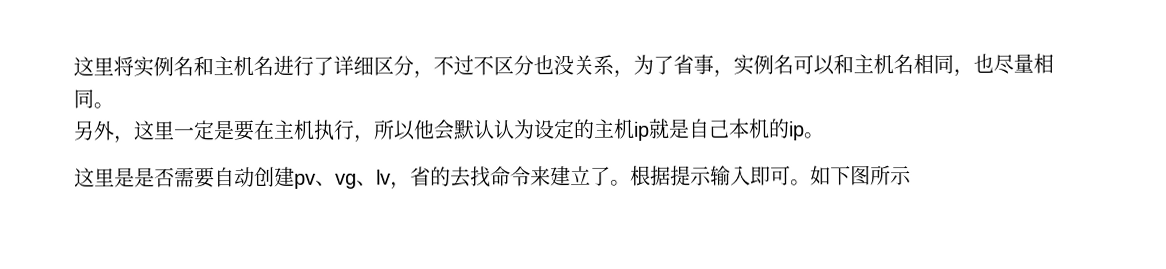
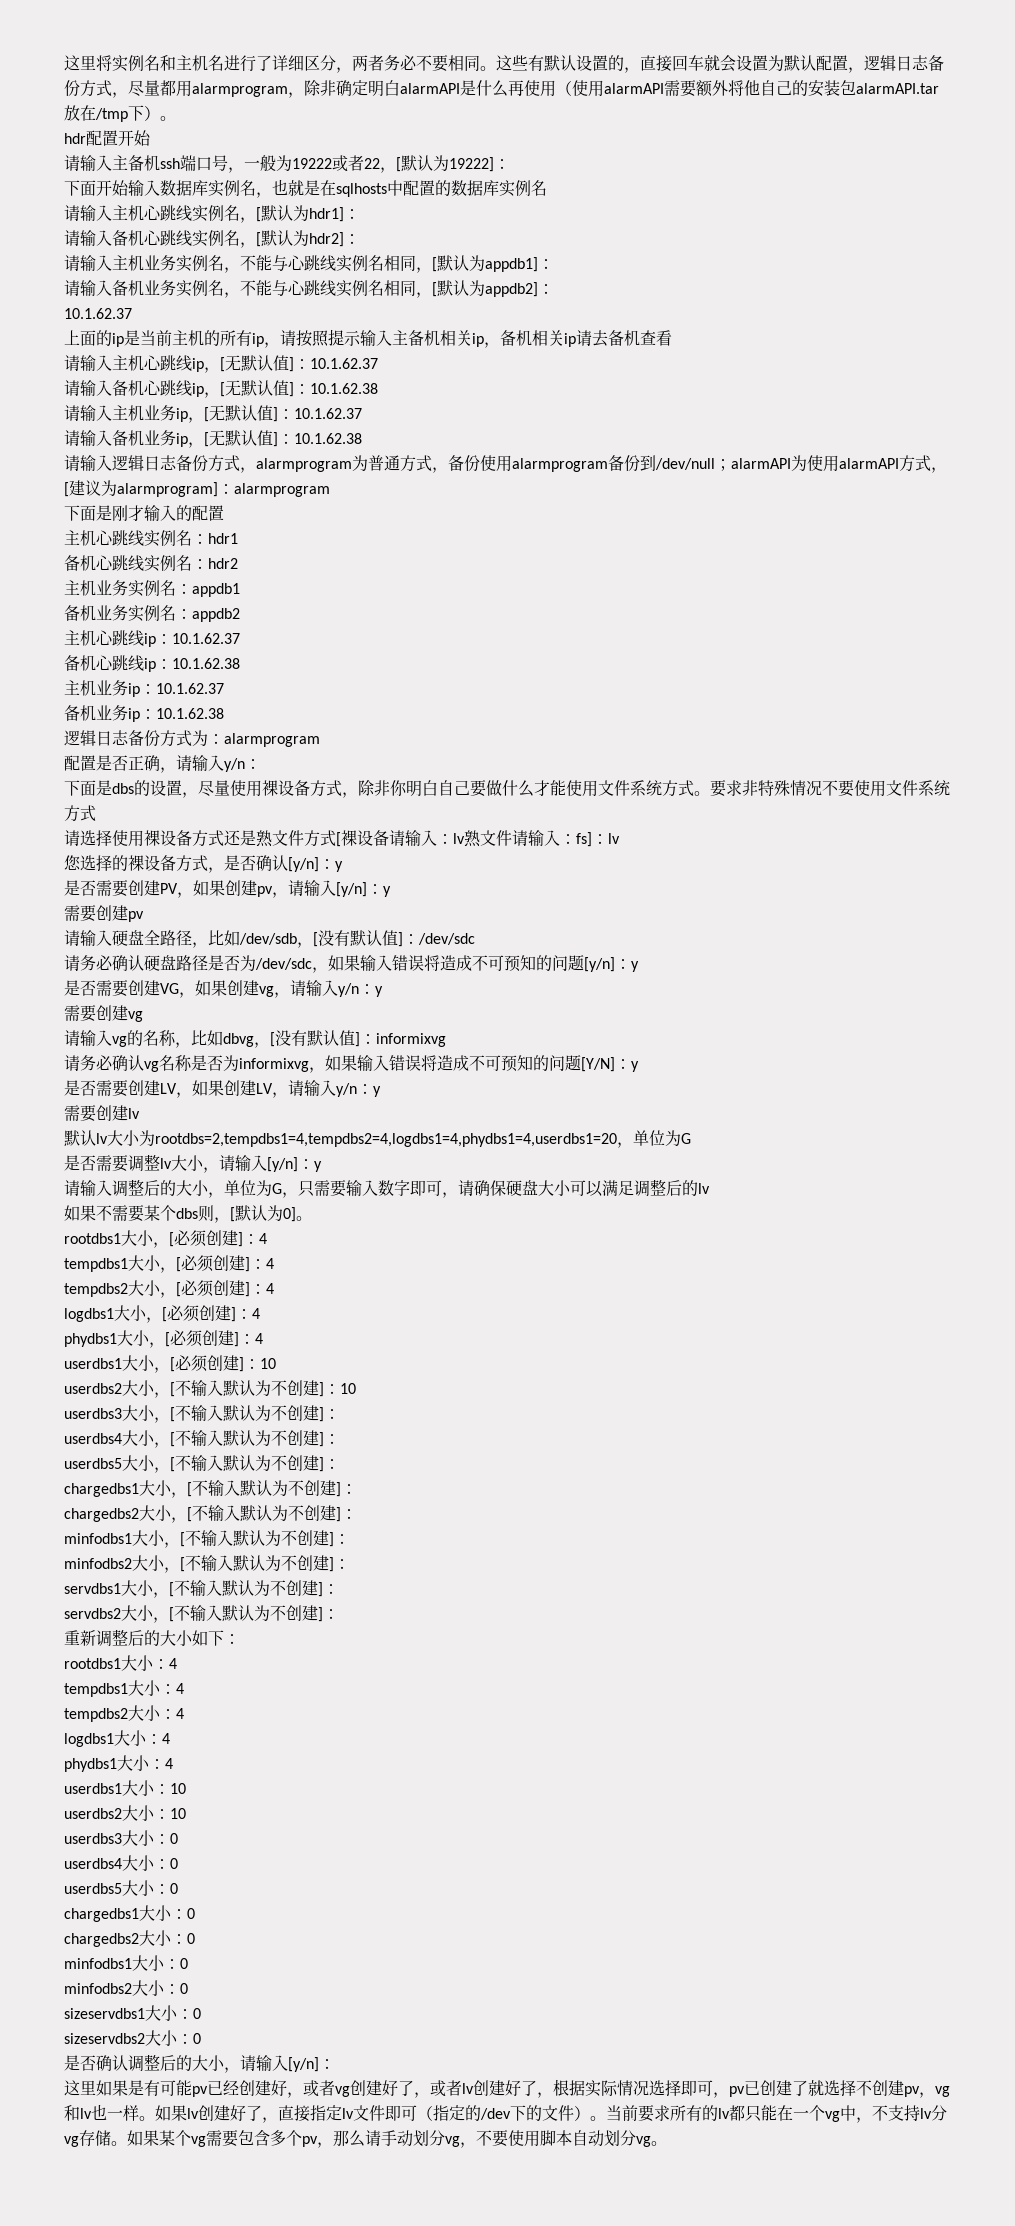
[433,53,1054,78] [73,89,114,109] [73,118,825,144] [74,165,912,190] 不过不区分也没关系，为了省事，实例名可以和主机名相同，也尽量相同。 // 另外，这里一定是要在主机执行，所以他会默认认为设定的主机ip就是自己本机的ip。 // 这里是是否需要自动创建pv、vg、lv，省的去找命令来建立了。根据提示输入即可。如下图所示 -> [352,55,944,73] [64,80,939,98] [64,105,176,122] [64,130,151,146] [64,155,510,173] [64,179,547,198] [64,205,360,223] [64,230,360,248] [64,255,554,273] [64,280,554,298] [64,308,132,319] [64,329,672,348] [64,355,378,373] [64,380,378,398] [64,405,362,423] [64,430,362,448] [64,455,947,473] [64,480,330,497] [64,505,224,521] [64,530,238,547] [64,555,238,572] [64,580,240,597] [64,605,240,622] [64,630,240,647] [64,655,240,672] [64,680,224,697] [64,705,224,722] [64,730,320,747] [64,755,261,773] [64,780,950,798] [64,805,96,822] [64,830,620,847] [64,855,343,873] [64,880,391,898] [64,905,144,922] [64,930,475,948] [64,955,639,973] [64,980,383,998] [64,1005,143,1022] [64,1030,446,1048] [64,1055,639,1073] [64,1080,381,1098] [64,1105,140,1122] [64,1130,691,1148] [64,1154,322,1173] [64,1179,710,1198] [64,1205,312,1223] [64,1230,267,1248] [64,1255,274,1273] [64,1280,274,1298] [64,1305,260,1323] [64,1330,263,1348] [64,1355,276,1373] [64,1380,356,1398] [64,1405,340,1423] [64,1430,340,1448] [64,1455,340,1473] [64,1480,357,1498] [64,1505,357,1523] [64,1530,350,1548] [64,1555,350,1573] [64,1580,339,1598] [64,1605,339,1623] [64,1629,240,1647] [64,1655,177,1671] [64,1680,184,1697] [64,1705,184,1722] [64,1730,170,1747] [64,1755,173,1772] [64,1780,186,1796] [64,1805,186,1821] [64,1830,178,1846] [64,1855,178,1871] [64,1880,178,1896] [64,1905,195,1922] [64,1930,195,1947] [64,1955,188,1971] [64,1980,188,1996] [64,2005,201,2021] [64,2030,201,2046] [64,2054,335,2073] [64,2079,950,2098] [64,2104,947,2123] [64,2130,667,2148] 两者务必不要相同。这些有默认设置的，直接回车就会设置为默认配置，逻辑日志备份方式，尽量都用alarmprogram，除非确定明白alarmAPI是什么再使用（使用alarmAPI需要额外将他自己的安装包alarmAPI.tar放在/tmp下）。 // hdr配置开始 // 请输入主备机ssh端口号，一般为19222或者22，[默认为19222]： // 下面开始输入数据库实例名，也就是在sqlhosts中配置的数据库实例名 // 请输入主机心跳线实例名，[默认为hdr1]： // 请输入备机心跳线实例名，[默认为hdr2]： // 请输入主机业务实例名，不能与心跳线实例名相同，[默认为appdb1]： // 请输入备机业务实例名，不能与心跳线实例名相同，[默认为appdb2]： // 10.1.62.37 // 上面的ip是当前主机的所有ip，请按照提示输入主备机相关ip，备机相关ip请去备机查看 // 请输入主机心跳线ip，[无默认值]：10.1.62.37 // 请输入备机心跳线ip，[无默认值]：10.1.62.38 // 请输入主机业务ip，[无默认值]：10.1.62.37 // 请输入备机业务ip，[无默认值]：10.1.62.38 // 请输入逻辑日志备份方式，alarmprogram为普通方式，备份使用alarmprogram备份到/dev/null；alarmAPI为使用alarmAPI方式，[建议为alarmprogram]：alarmprogram // 下面是刚才输入的配置 // 主机心跳线实例名：hdr1 // 备机心跳线实例名：hdr2 // 主机业务实例名：appdb1 // 备机业务实例名：appdb2 // 主机心跳线ip：10.1.62.37 // 备机心跳线ip：10.1.62.38 // 主机业务ip：10.1.62.37 // 备机业务ip：10.1.62.38 // 逻辑日志备份方式为：alarmprogram // 配置是否正确，请输入y/n： // 下面是dbs的设置，尽量使用裸设备方式，除非你明白自己要做什么才能使用文件系统方式。要求非特殊情况不要使用文件系统方式 // 请选择使用裸设备方式还是熟文件方式[裸设备请输入：lv熟文件请输入：fs]：lv // 您选择的裸设备方式，是否确认[y/n]：y // 是否需要创建PV，如果创建pv，请输入[y/n]：y // 需要创建pv // 请输入硬盘全路径，比如/dev/sdb，[没有默认值]：/dev/sdc // 请务必确认硬盘路径是否为/dev/sdc，如果输入错误将造成不可预知的问题[y/n]：y // 是否需要创建VG，如果创建vg，请输入y/n：y // 需要创建vg // 请输入vg的名称，比如dbvg，[没有默认值]：informixvg // 请务必确认vg名称是否为informixvg，如果输入错误将造成不可预知的问题[Y/N]：y // 是否需要创建LV，如果创建LV，请输入y/n：y // 需要创建lv // 默认lv大小为rootdbs=2,tempdbs1=4,tempdbs2=4,logdbs1=4,phydbs1=4,userdbs1=20，单位为G // 是否需要调整lv大小，请输入[y/n]：y // 请输入调整后的大小，单位为G，只需要输入数字即可，请确保硬盘大小可以满足调整后的lv // 如果不需要某个dbs则，[默认为0]。 // rootdbs1大小，[必须创建]：4 // tempdbs1大小，[必须创建]：4 // tempdbs2大小，[必须创建]：4 // logdbs1大小，[必须创建]：4 // phydbs1大小，[必须创建]：4 // userdbs1大小，[必须创建]：10 // userdbs2大小，[不输入默认为不创建]：10 // userdbs3大小，[不输入默认为不创建]： // userdbs4大小，[不输入默认为不创建]： // userdbs5大小，[不输入默认为不创建]： // chargedbs1大小，[不输入默认为不创建]： // chargedbs2大小，[不输入默认为不创建]： // minfodbs1大小，[不输入默认为不创建]： // minfodbs2大小，[不输入默认为不创建]： // servdbs1大小，[不输入默认为不创建]： // servdbs2大小，[不输入默认为不创建]： // 重新调整后的大小如下： // rootdbs1大小：4 // tempdbs1大小：4 // tempdbs2大小：4 // logdbs1大小：4 // phydbs1大小：4 // userdbs1大小：10 // userdbs2大小：10 // userdbs3大小：0 // userdbs4大小：0 // userdbs5大小：0 // chargedbs1大小：0 // chargedbs2大小：0 // minfodbs1大小：0 // minfodbs2大小：0 // sizeservdbs1大小：0 // sizeservdbs2大小：0 // 是否确认调整后的大小，请输入[y/n]： // 这里如果是有可能pv已经创建好，或者vg创建好了，或者lv创建好了，根据实际情况选择即可，pv已创建了就选择不创建pv，vg和lv也一样。如果lv创建好了，直接指定lv文件即可（指定的/dev下的文件）。当前要求所有的lv都只能在一个vg中，不支持lv分vg存储。如果某个vg需要包含多个pv，那么请手动划分vg，不要使用脚本自动划分vg。

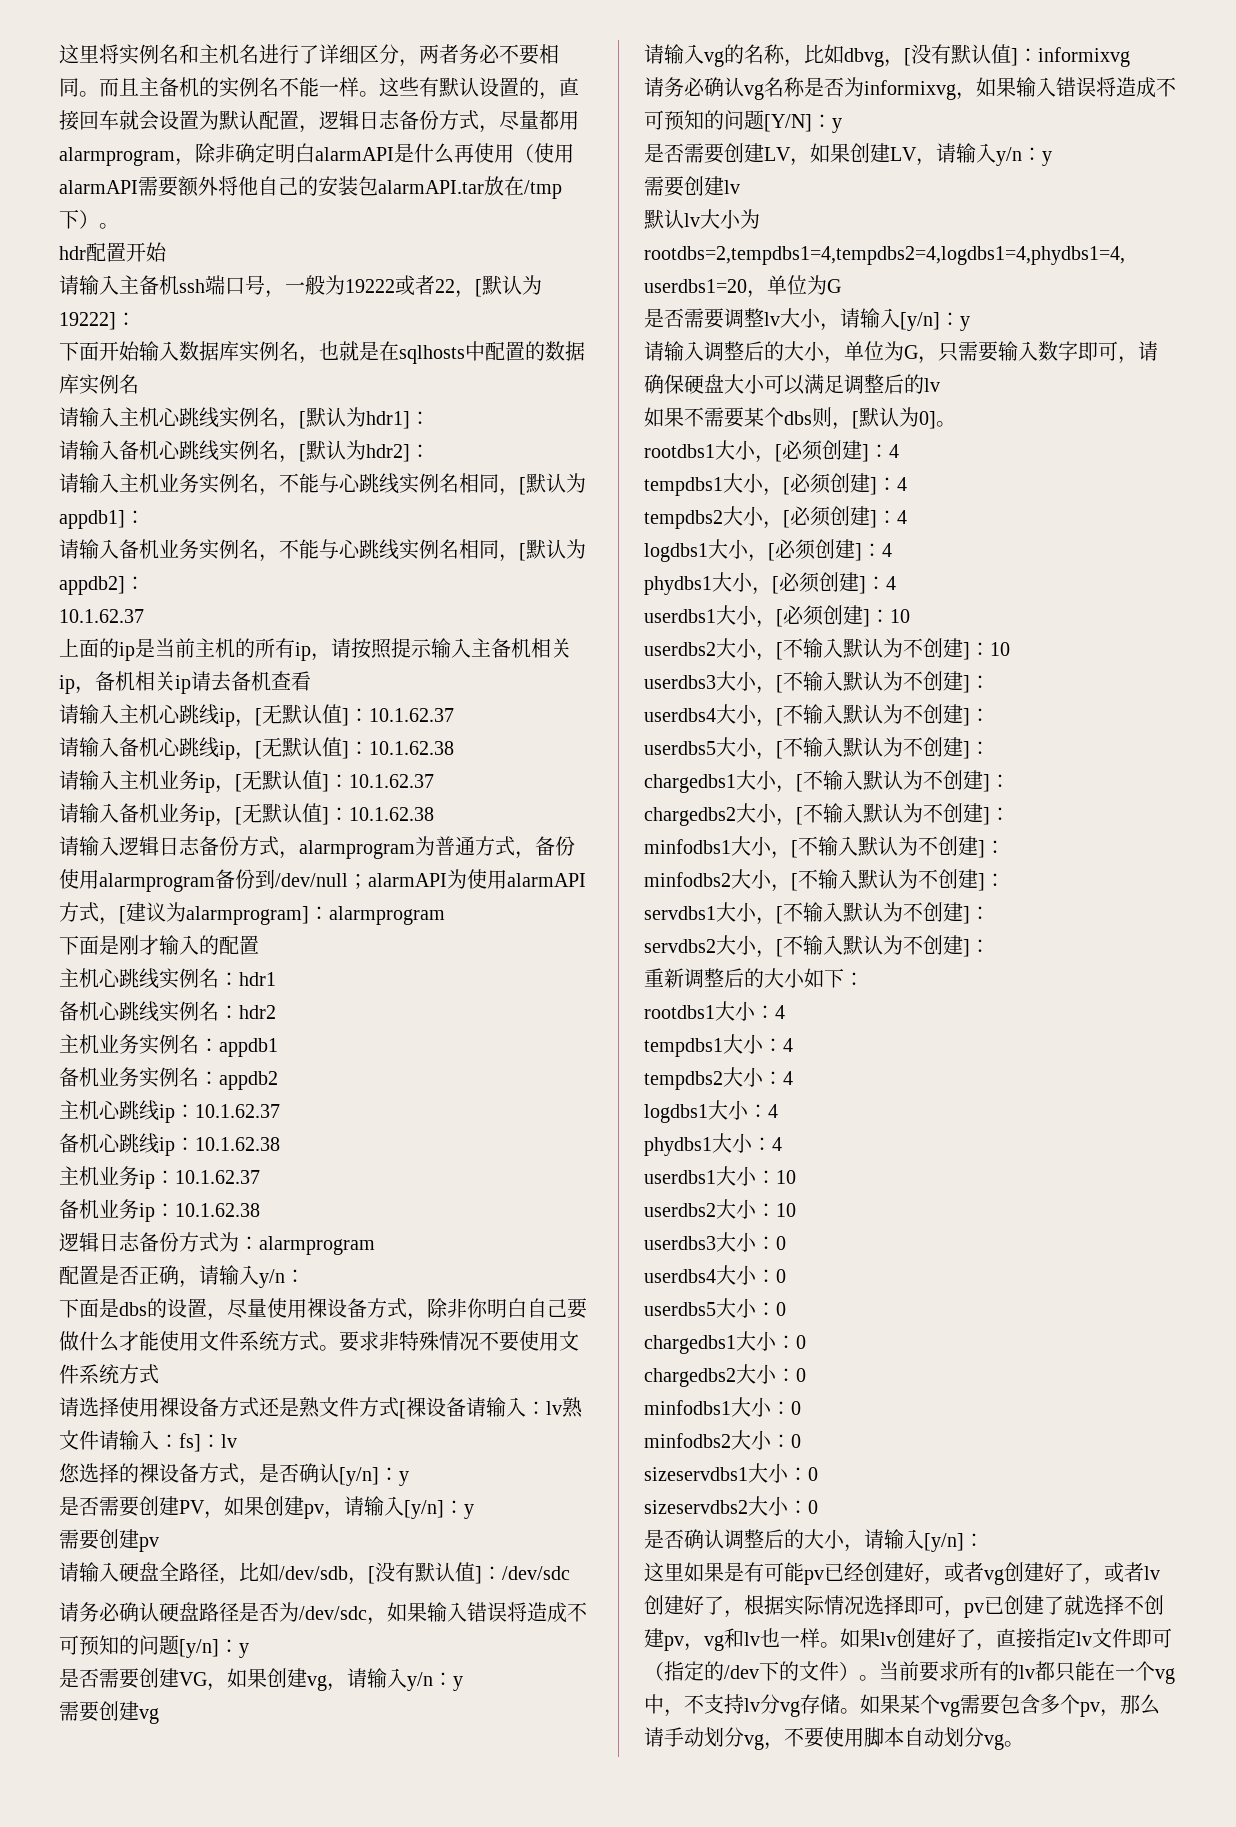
(496, 68) none -> [99,77,379,98] 而且主备机的实例名不能一样。

